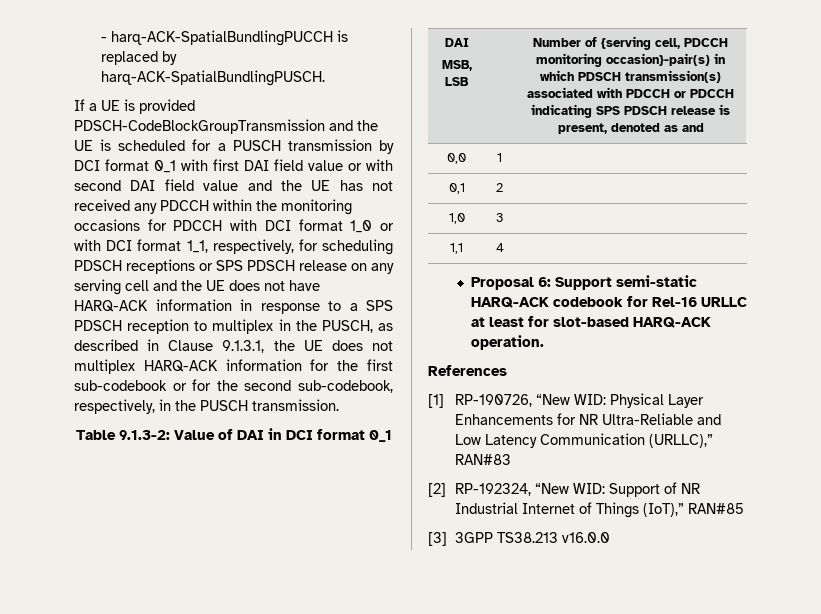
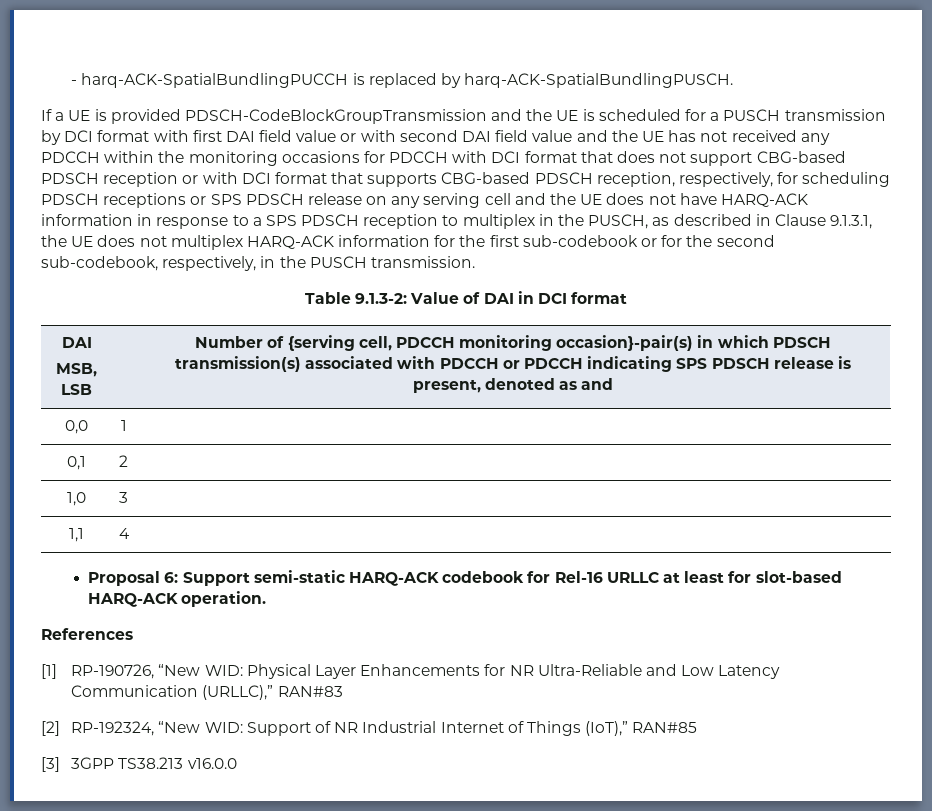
[154,160,176,173] 0_1 -> (150, 136) none
[350,220,394,233] [74,239,208,253] 1_0 or with DCI format 1_1, -> [580,151,846,166] [41,172,675,187] that does not support CBG-based PDSCH reception or with DCI format that supports CBG-based PDSCH reception,
[368,430,392,442] 0_1 -> (628, 298) none

